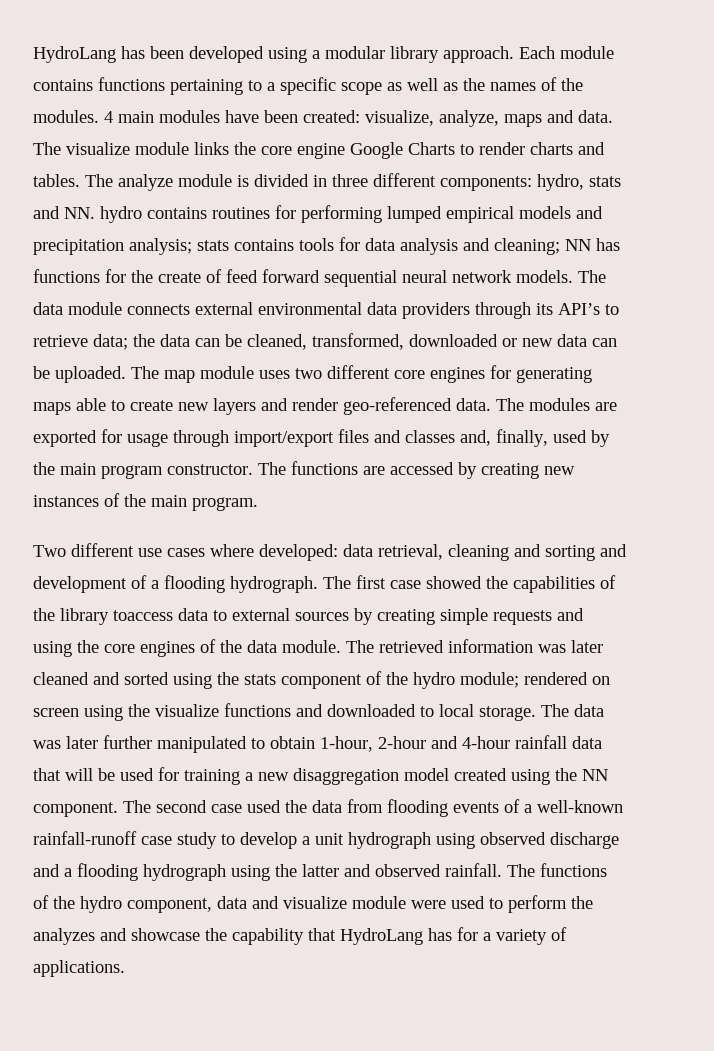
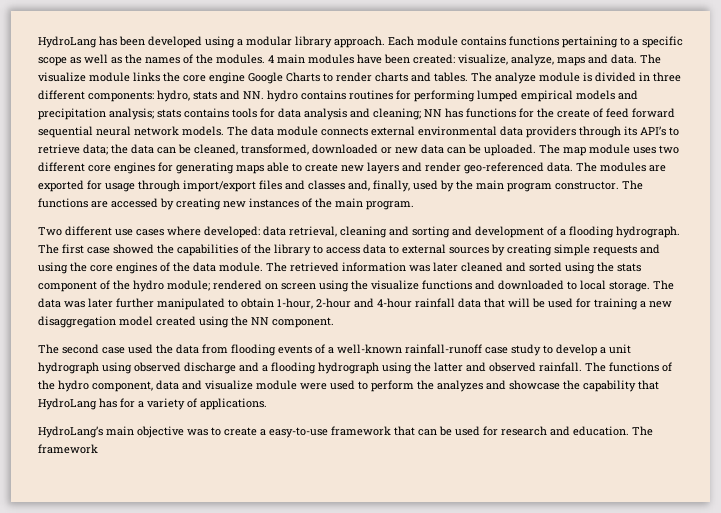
[113,610,173,621] toaccess -> [313,245,360,254] to access
(118, 809) none -> (334, 322) //
(125, 968) none -> [38,426,653,438] [38,444,98,454] // HydroLang’s main objective was to create a easy-to-use framework that can be used for research and education. The framework

